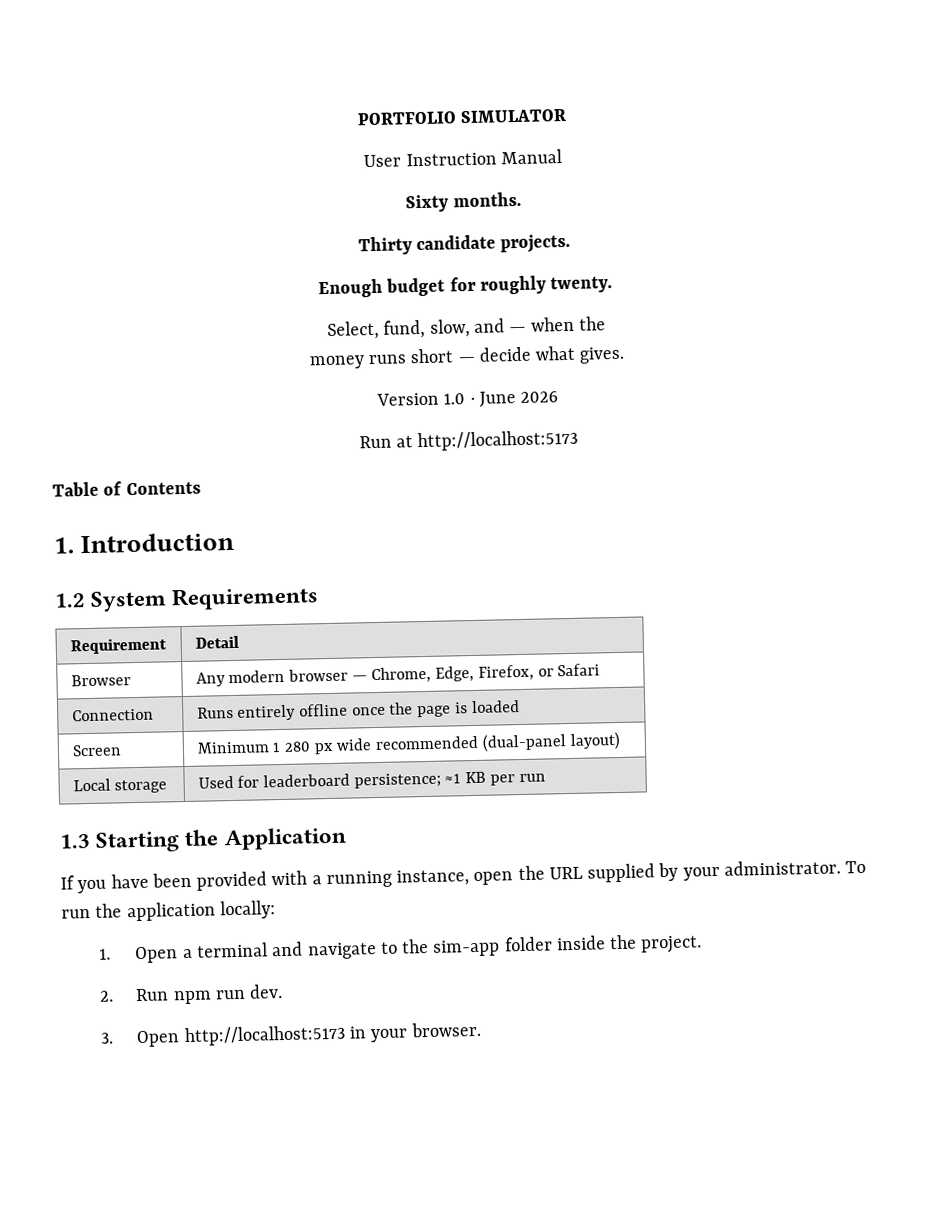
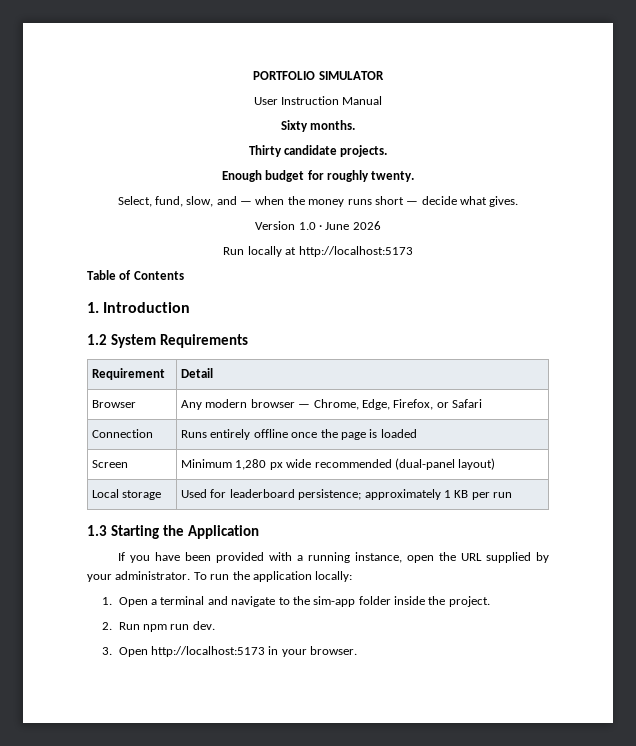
(606, 323) // -> (305, 200) none
(392, 442) none -> [247,246,282,257] locally
[272,741,312,753] 1 280 -> [235,459,267,470] 1,280
[444,773,462,784] ≈1 -> [364,489,451,500] approximately 1

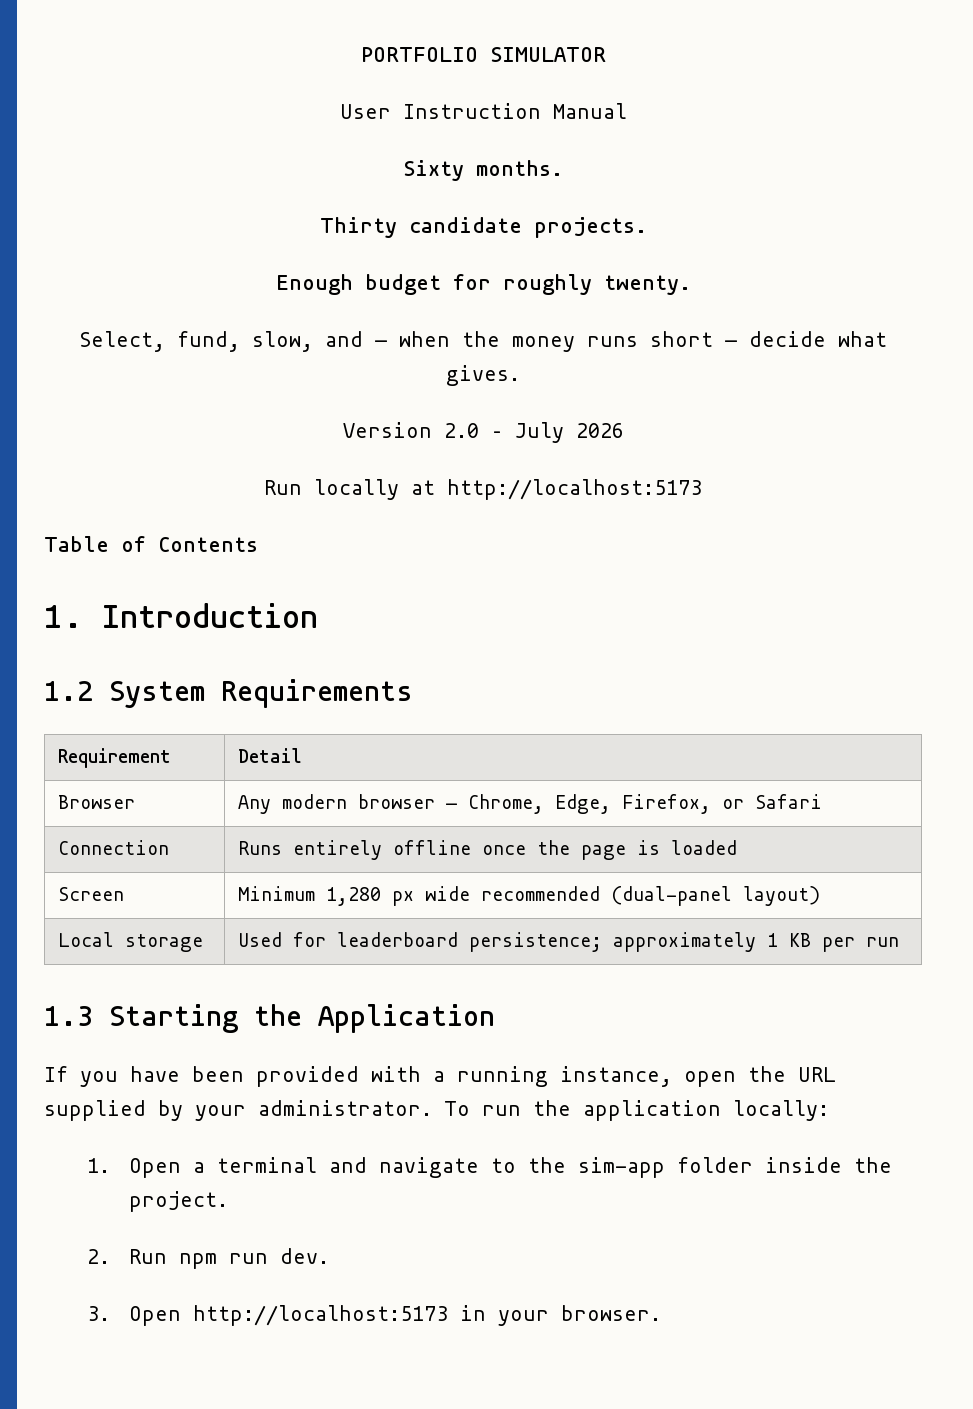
[298,222,350,230] 1.0 · June -> [443,422,564,443] 2.0 – July

